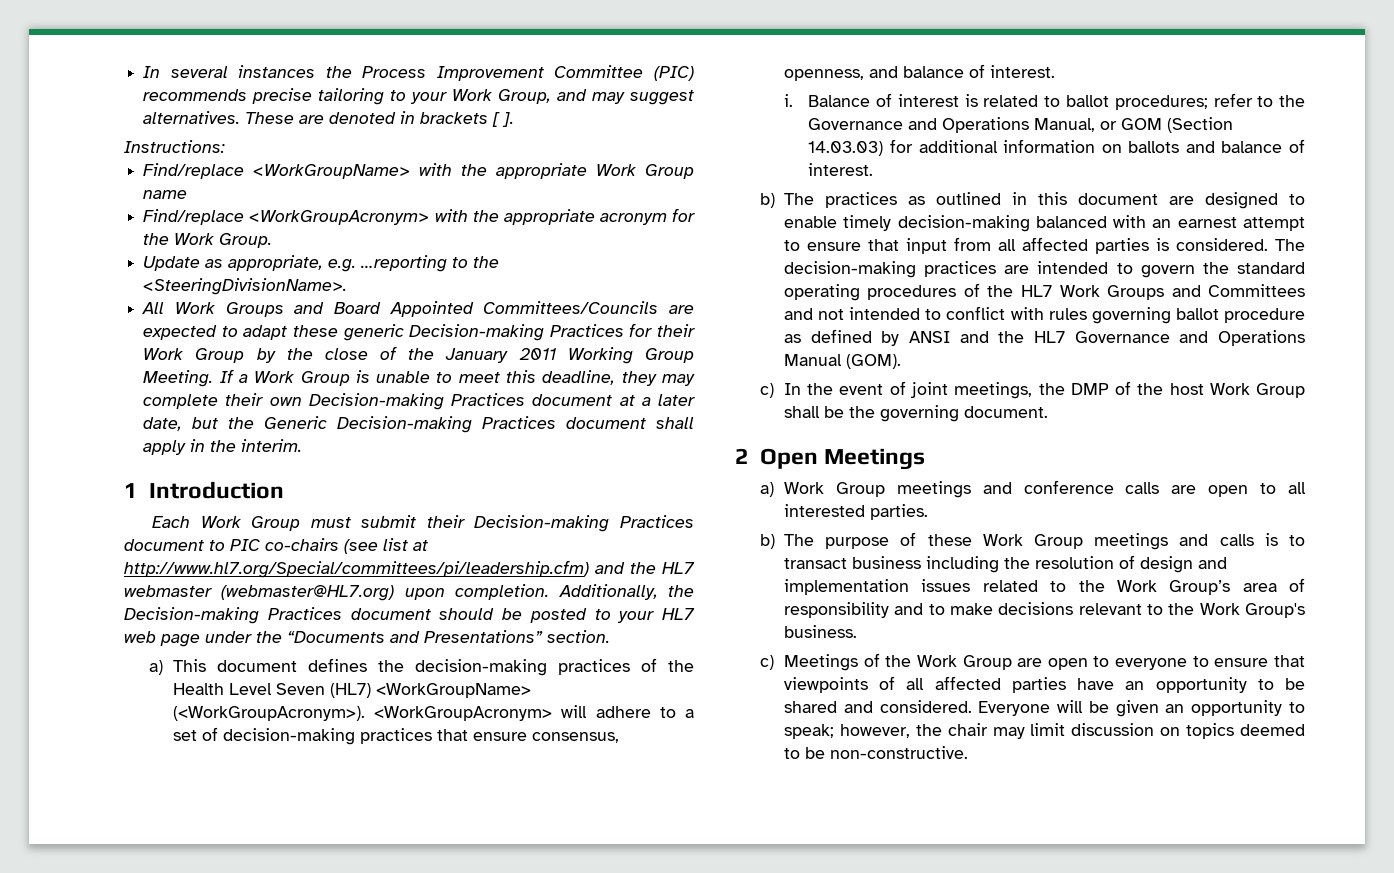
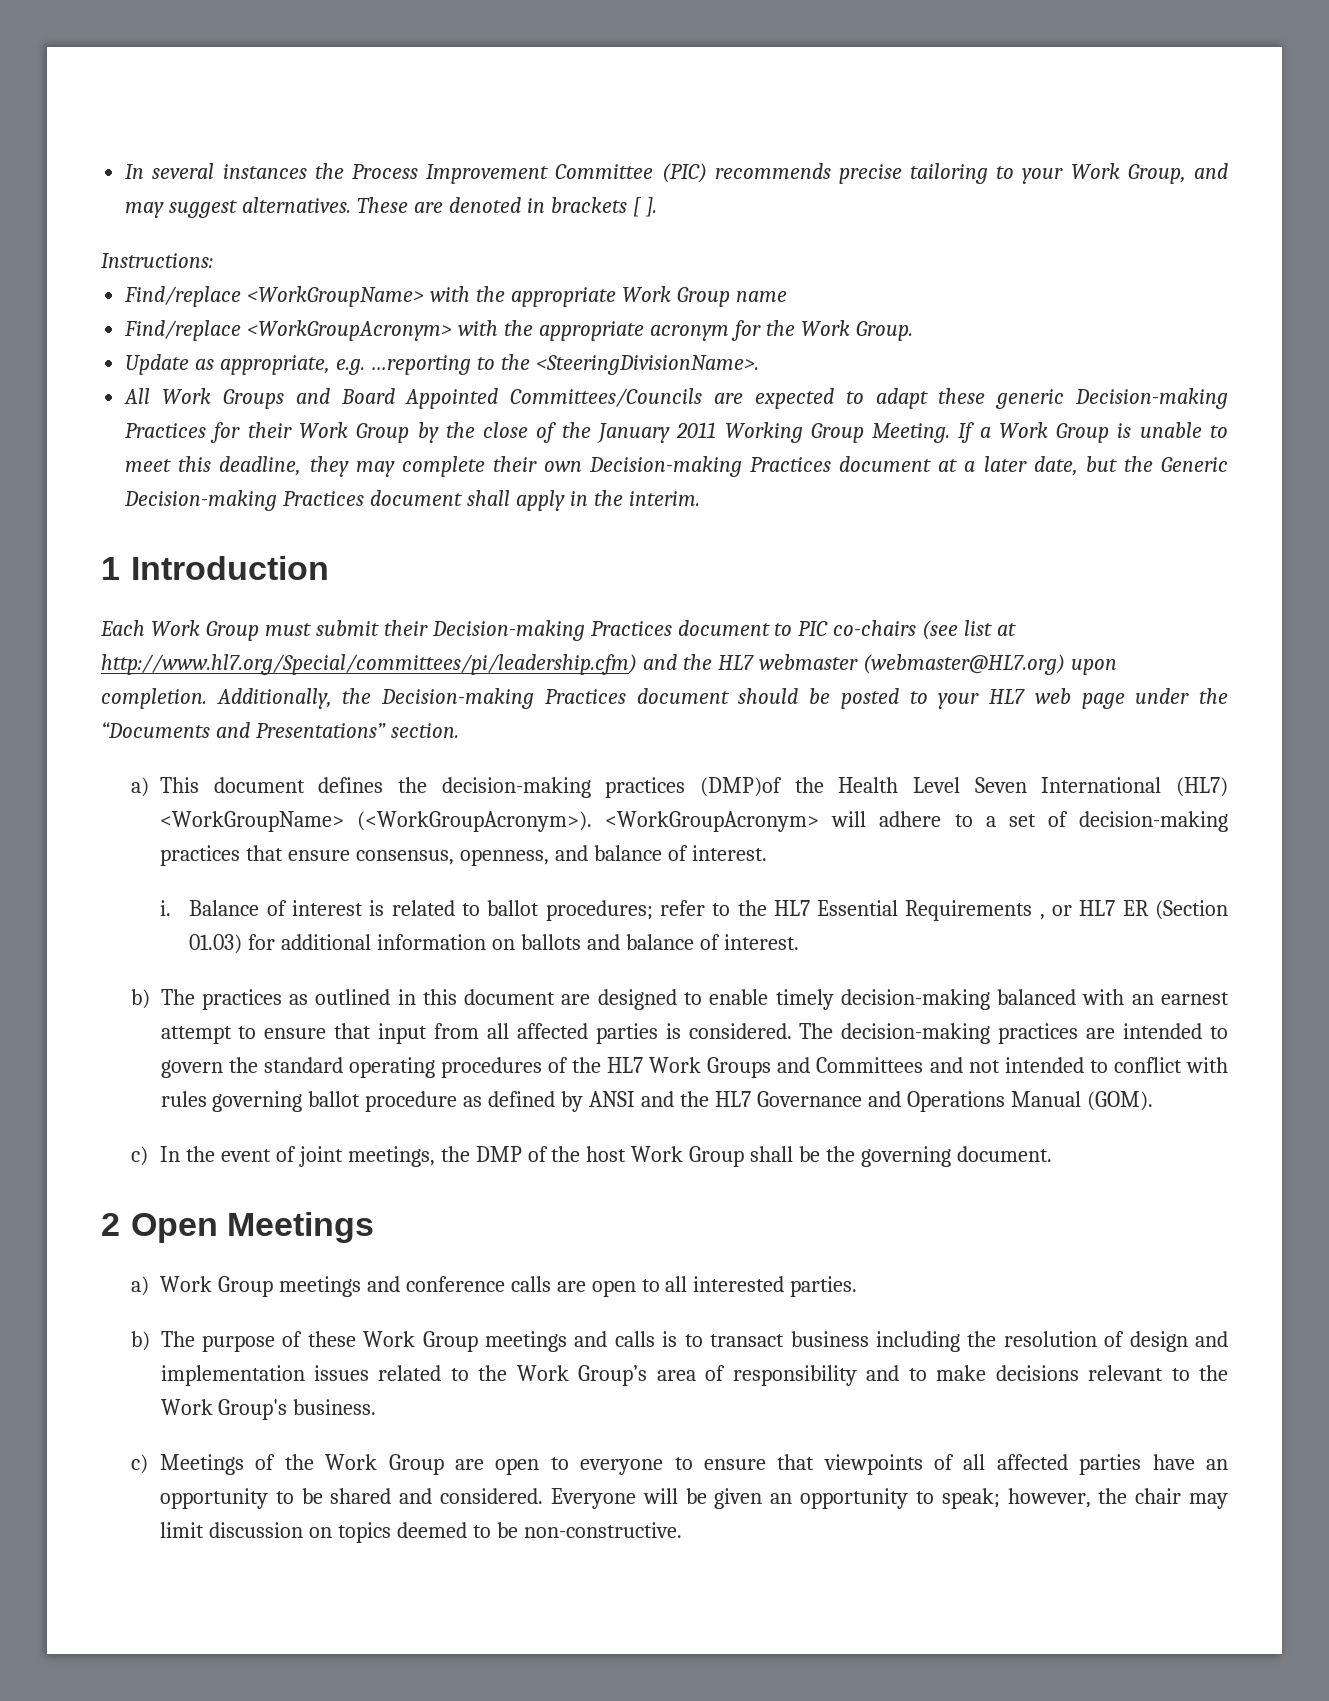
[640,658,657,672] of -> [699,777,782,797] (DMP)of
(325, 689) none -> [1041,777,1162,793] International
[808,117,1234,133] [808,141,884,156] Governance and Operations Manual, or GOM (Section 14.03.03) -> [773,900,1228,921] [189,934,243,954] HL7 Essential Requirements , or HL7 ER (Section 01.03)

